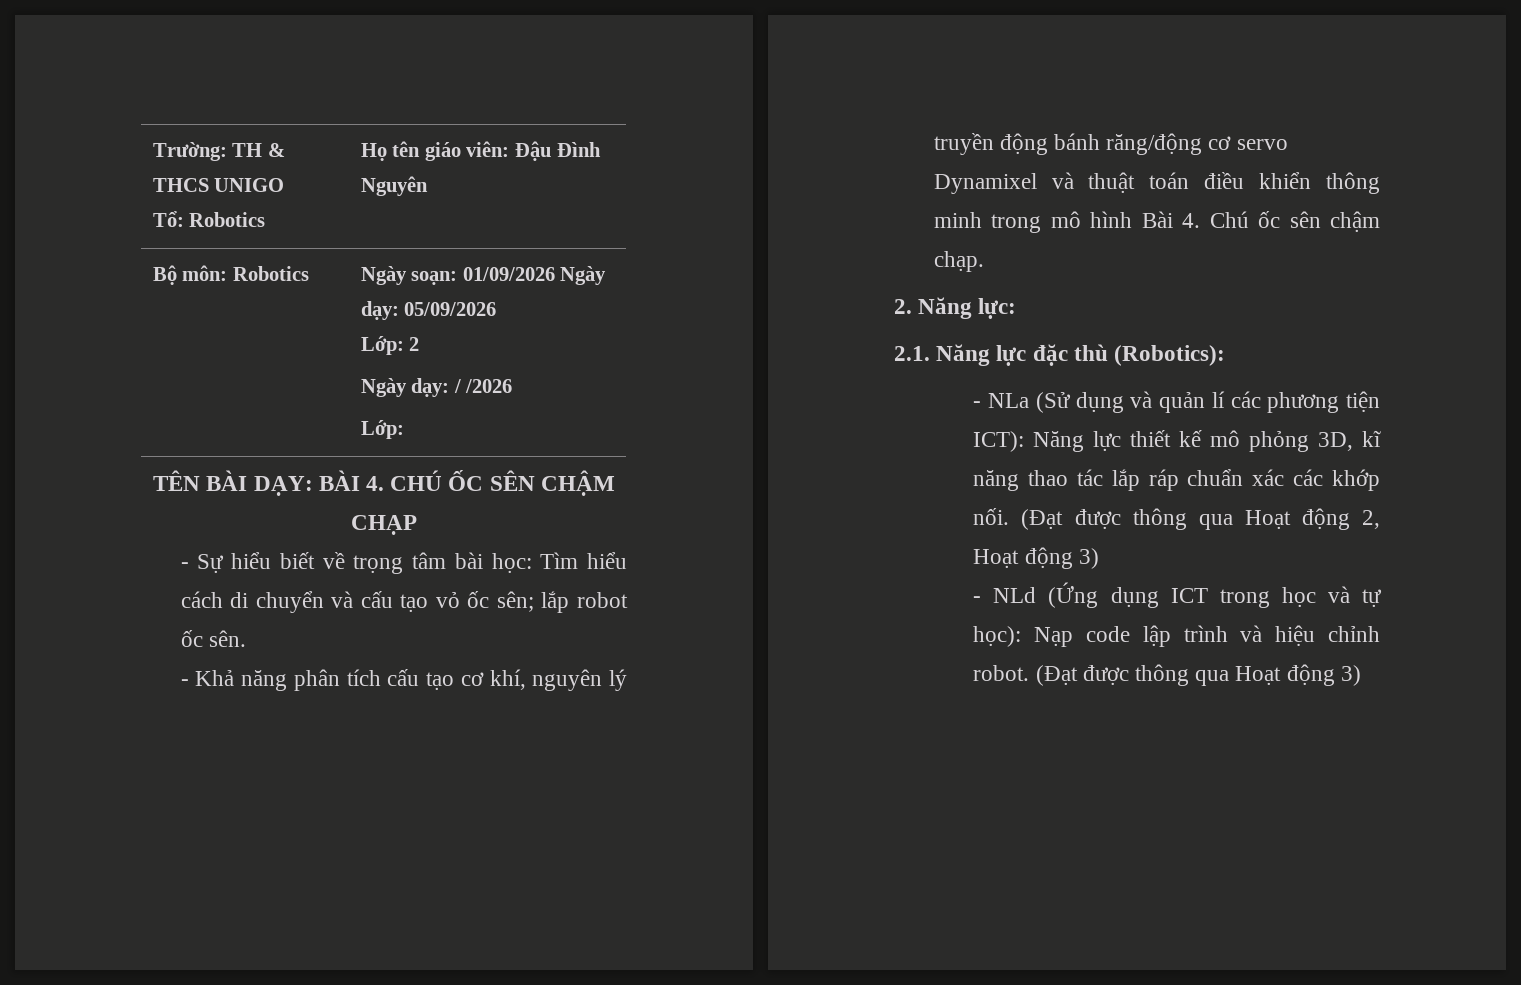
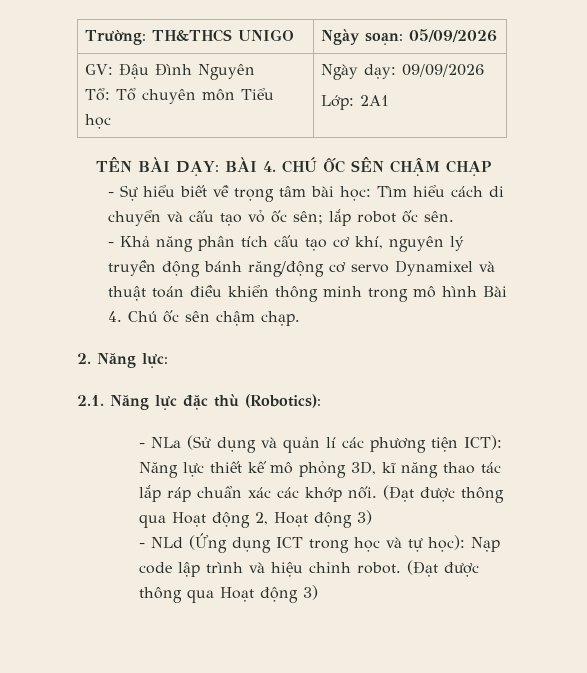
[232,143,285,157] [152,178,285,192] [152,211,266,227] [360,141,601,161] [360,176,428,196] [152,265,309,285] [360,266,607,285] [360,301,497,320] [360,336,420,355] [360,378,513,397] [360,420,404,439] TH & THCS UNIGO // Tổ: Robotics | Họ tên giáo viên: Đậu Đình Nguyên // Bộ môn: Robotics | Ngày soạn: 01/09/2026 Ngày dạy: 05/09/2026 // Lớp: 2 // Ngày dạy: / /2026 // Lớp: -> [152,29,295,42] [321,29,498,45] [85,63,256,80] [85,88,275,104] [85,114,112,129] [321,64,485,80] [321,95,390,110] TH&THCS UNIGO | Ngày soạn: 05/09/2026 // GV: Đậu Đình Nguyên // Tổ: Tổ chuyên môn Tiểu học | Ngày dạy: 09/09/2026 // Lớp: 2A1

